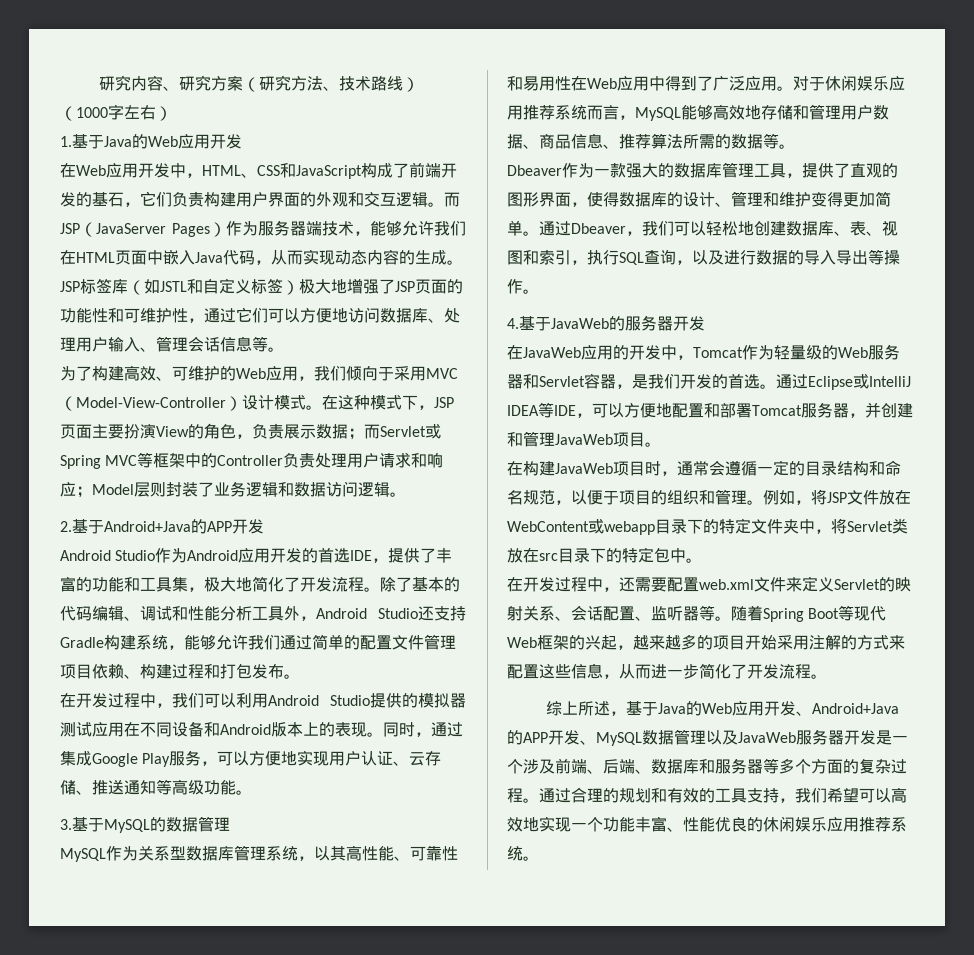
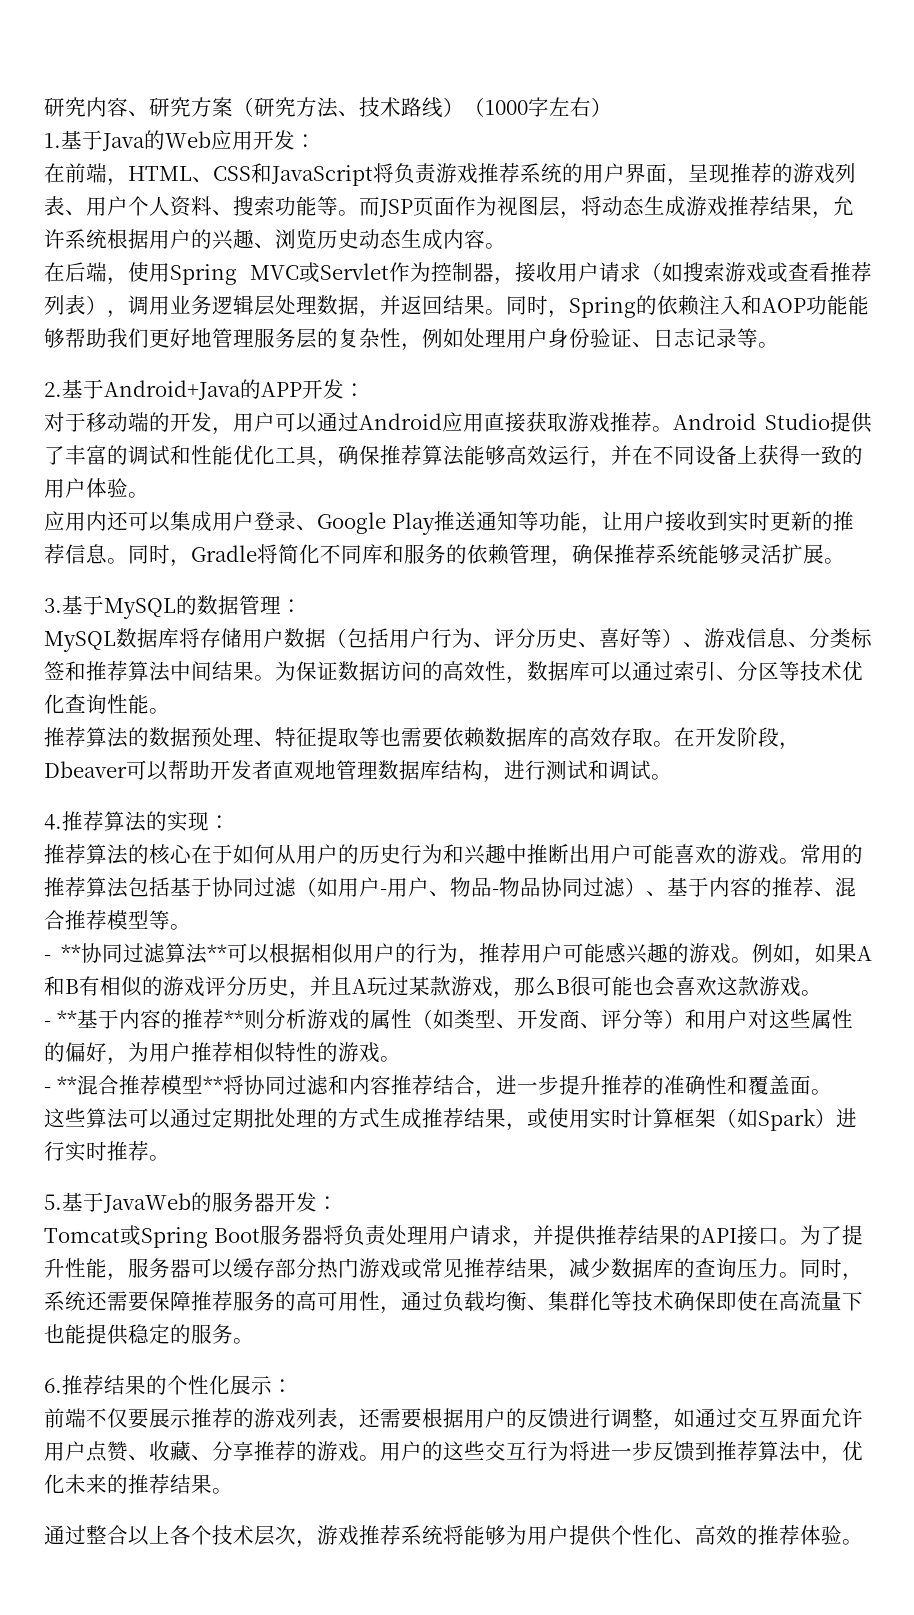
[60,163,186,178] // 在Web应用开发中 -> [295,134,316,148] [44,163,107,183] ： // 在前端
[361,162,457,178] [60,191,460,207] [60,220,466,237] [60,249,463,265] [60,278,463,295] [60,307,460,323] [60,336,284,352] [60,365,458,381] [60,395,454,411] [60,423,441,440] [60,452,444,469] [60,481,390,498] 构成了前端开发的基石，它们负责构建用户界面的外观和交互逻辑。而JSP（JavaServer Pages）作为服务器端技术，能够允许我们在HTML页面中嵌入Java代码，从而实现动态内容的生成。JSP标签库（如JSTL和自定义标签）极大地增强了JSP页面的功能性和可维护性，通过它们可以方便地访问数据库、处理用户输入、管理会话信息等。 // 为了构建高效、可维护的Web应用，我们倾向于采用MVC（Model-View-Controller）设计模式。在这种模式下，JSP页面主要扮演View的角色，负责展示数据；而Servlet或Spring MVC等框架中的Controller负责处理用户请求和响应；Model层则封装了业务逻辑和数据访问逻辑 -> [373,163,856,186] [44,196,854,219] [44,229,506,250] [44,262,872,285] [44,295,869,318] [44,328,758,351] 将负责游戏推荐系统的用户界面，呈现推荐的游戏列表、用户个人资料、搜索功能等。而JSP页面作为视图层，将动态生成游戏推荐结果，允许系统根据用户的兴趣、浏览历史动态生成内容。 // 在后端，使用Spring MVC或Servlet作为控制器，接收用户请求（如搜索游戏或查看推荐列表），调用业务逻辑层处理数据，并返回结果。同时，Spring的依赖注入和AOP功能能够帮助我们更好地管理服务层的复杂性，例如处理用户身份验证、日志记录等
[60,547,453,563] [60,576,460,592] [60,606,466,621] [60,634,456,650] [60,663,300,679] [60,693,466,708] [60,721,463,737] [60,750,442,767] [60,779,236,795] // Android Studio作为Android应用开发的首选IDE，提供了丰富的功能和工具集，极大地简化了开发流程。除了基本的代码编辑、调试和性能分析工具外，Android Studio还支持Gradle构建系统，能够允许我们通过简单的配置文件管理项目依赖、构建过程和打包发布。 // 在开发过程中，我们可以利用Android Studio提供的模拟器测试应用在不同设备和Android版本上的表现。同时，通过集成Google Play服务，可以方便地实现用户认证、云存储、推送通知等高级功能 -> [344,383,365,397] [44,412,872,435] [44,445,863,468] [44,478,149,498] [44,511,854,535] [44,544,824,567] ： // 对于移动端的开发，用户可以通过Android应用直接获取游戏推荐。Android Studio提供了丰富的调试和性能优化工具，确保推荐算法能够高效运行，并在不同设备上获得一致的用户体验。 // 应用内还可以集成用户登录、Google Play推送通知等功能，让用户接收到实时更新的推荐信息。同时，Gradle将简化不同库和服务的依赖管理，确保推荐系统能够灵活扩展
[60,845,458,862] [507,75,905,91] [507,104,889,121] [507,133,795,149] [507,162,898,178] [507,191,891,207] [507,220,898,236] [507,249,900,265] [507,279,539,294] [507,318,519,329] // MySQL作为关系型数据库管理系统，以其高性能、可靠性和易用性在Web应用中得到了广泛应用。对于休闲娱乐应用推荐系统而言，MySQL能够高效地存储和管理用户数据、商品信息、推荐算法所需的数据等。 // Dbeaver作为一款强大的数据库管理工具，提供了直观的图形界面，使得数据库的设计、管理和维护变得更加简单。通过Dbeaver，我们可以轻松地创建数据库、表、视图和索引，执行SQL查询，以及进行数据的导入导出等操作。 // 4. -> [281,599,302,613] [44,628,873,652] [44,661,863,684] [44,694,170,714] [44,727,800,750] [44,760,672,783] [44,811,230,832] [44,844,863,865] [44,877,856,898] [44,910,191,930] [44,942,872,966] [44,976,822,999] [44,1009,853,1030] [44,1042,401,1065] [44,1075,832,1098] [44,1108,857,1131] [44,1141,170,1162] [44,1194,62,1210] ： // MySQL数据库将存储用户数据（包括用户行为、评分历史、喜好等）、游戏信息、分类标签和推荐算法中间结果。为保证数据访问的高效性，数据库可以通过索引、分区等技术优化查询性能。 // 推荐算法的数据预处理、特征提取等也需要依赖数据库的高效存取。在开发阶段，Dbeaver可以帮助开发者直观地管理数据库结构，进行测试和调试。 // 4.推荐算法的实现： // 推荐算法的核心在于如何从用户的历史行为和兴趣中推断出用户可能喜欢的游戏。常用的推荐算法包括基于协同过滤（如用户-用户、物品-物品协同过滤）、基于内容的推荐、混合推荐模型等。 // - **协同过滤算法**可以根据相似用户的行为，推荐用户可能感兴趣的游戏。例如，如果A和B有相似的游戏评分历史，并且A玩过某款游戏，那么B很可能也会喜欢这款游戏。 // - **基于内容的推荐**则分析游戏的属性（如类型、开发商、评分等）和用户对这些属性的偏好，为用户推荐相似特性的游戏。 // - **混合推荐模型**将协同过滤和内容推荐结合，进一步提升推荐的准确性和覆盖面。 // 这些算法可以通过定期批处理的方式生成推荐结果，或使用实时计算框架（如Spark）进行实时推荐。 // 5.
[507,344,900,360] [507,373,911,390] [507,402,913,418] [507,431,661,447] [507,460,901,476] [507,489,911,505] [507,518,908,535] [507,547,702,563] [507,576,911,592] [507,605,887,622] [507,634,905,650] [507,663,827,679] [546,700,900,716] [507,729,908,746] [507,758,907,774] [507,787,907,803] [507,816,907,832] [507,846,523,861] // 在JavaWeb应用的开发中，Tomcat作为轻量级的Web服务器和Servlet容器，是我们开发的首选。通过Eclipse或IntelliJ IDEA等IDE，可以方便地配置和部署Tomcat服务器，并创建和管理JavaWeb项目。 // 在构建JavaWeb项目时，通常会遵循一定的目录结构和命名规范，以便于项目的组织和管理。例如，将JSP文件放在WebContent或webapp目录下的特定文件夹中，将Servlet类放在src目录下的特定包中。 // 在开发过程中，还需要配置web.xml文件来定义Servlet的映射关系、会话配置、监听器等。随着Spring Boot等现代Web框架的兴起，越来越多的项目开始采用注解的方式来配置这些信息，从而进一步简化了开发流程。 // 综上所述，基于Java的Web应用开发、Android+Java的APP开发、MySQL数据管理以及JavaWeb服务器开发是一个涉及前端、后端、数据库和服务器等多个方面的复杂过程。通过合理的规划和有效的工具支持，我们希望可以高效地实现一个功能丰富、性能优良的休闲娱乐应用推荐系统 -> [317,1196,338,1210] [44,1225,863,1248] [44,1258,863,1281] [44,1291,863,1314] [44,1324,254,1345] [44,1375,293,1395] [44,1408,863,1431] [44,1441,863,1464] [44,1474,233,1494] [44,1525,842,1548] ： // Tomcat或Spring Boot服务器将负责处理用户请求，并提供推荐结果的API接口。为了提升性能，服务器可以缓存部分热门游戏或常见推荐结果，减少数据库的查询压力。同时，系统还需要保障推荐服务的高可用性，通过负载均衡、集群化等技术确保即使在高流量下也能提供稳定的服务。 // 6.推荐结果的个性化展示： // 前端不仅要展示推荐的游戏列表，还需要根据用户的反馈进行调整，如通过交互界面允许用户点赞、收藏、分享推荐的游戏。用户的这些交互行为将进一步反馈到推荐算法中，优化未来的推荐结果。 // 通过整合以上各个技术层次，游戏推荐系统将能够为用户提供个性化、高效的推荐体验

